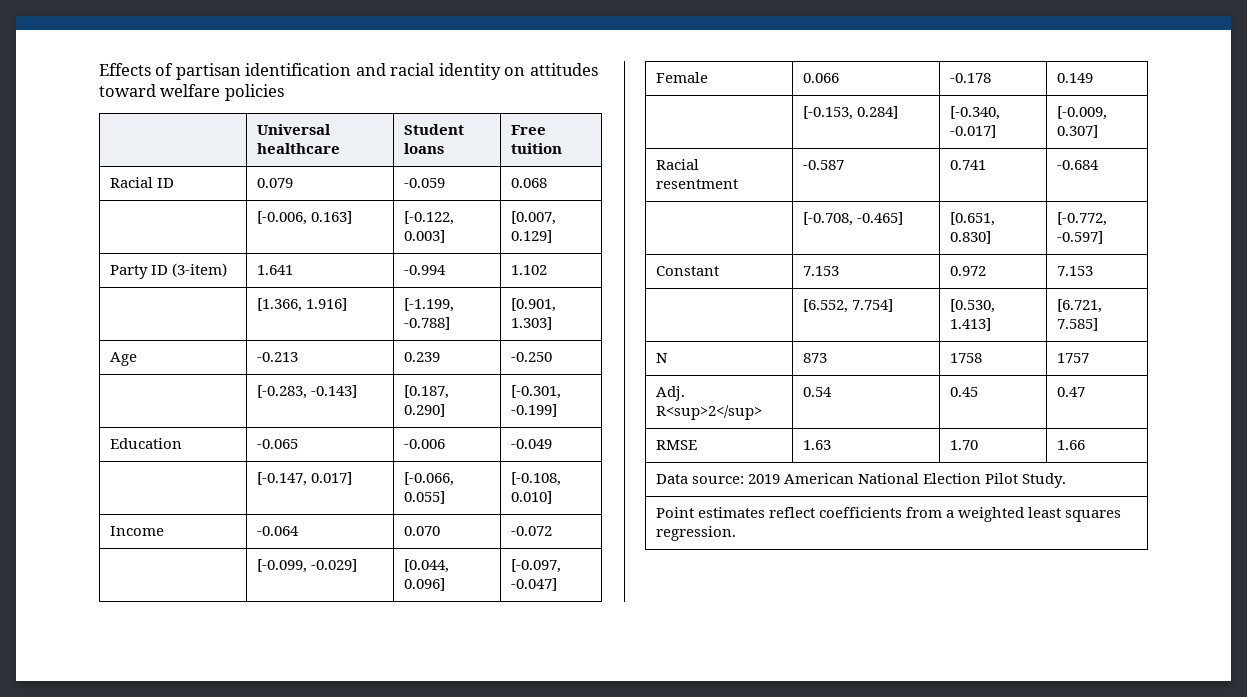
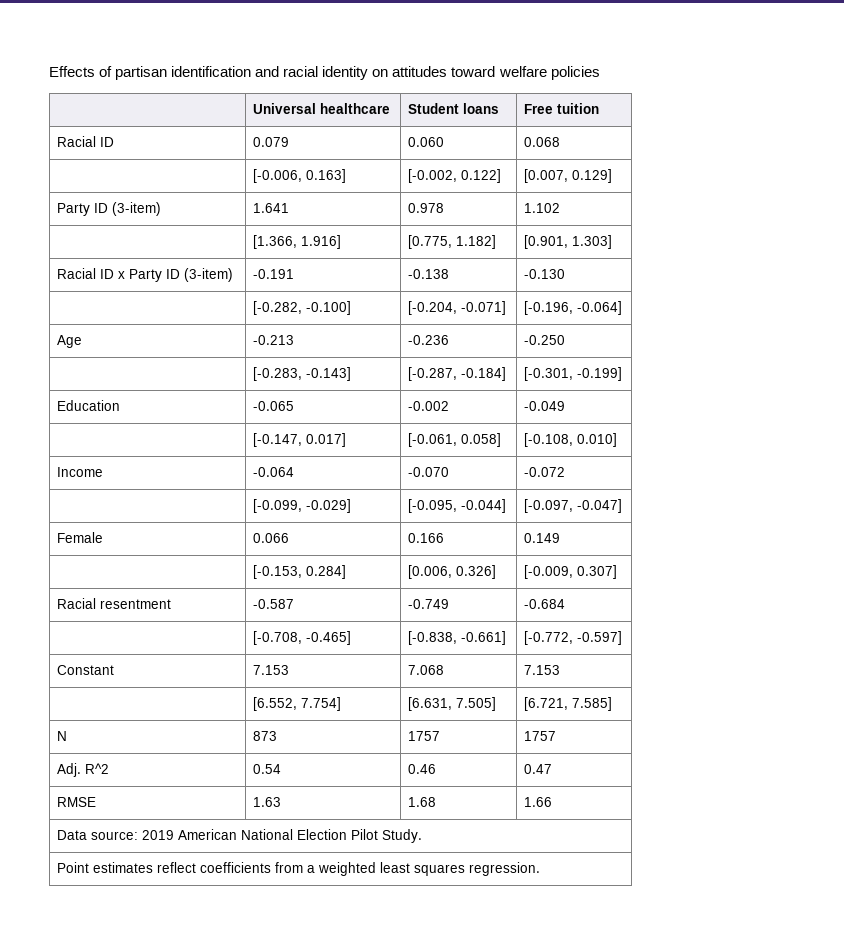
[403,178,445,188] -0.059 -> [407,137,444,147] 0.060
[403,211,454,225] [403,230,445,243] [-0.122, 0.003] -> [407,169,501,183] [-0.002, 0.122]
[403,265,446,275] -0.994 -> [407,203,444,213] 0.978
[403,298,454,312] [403,317,450,330] [-1.199, -0.788] -> [407,235,496,249] [0.775, 1.182]
(552, 323) none -> [56,268,233,282] [252,269,294,279] [407,269,449,279] [523,269,565,279] [252,301,351,315] [407,301,506,315] [523,301,622,315] // Racial ID x Party ID (3-item) | -0.191 | -0.138 | -0.130 // | [-0.282, -0.100] | [-0.204, -0.071] | [-0.196, -0.064]
[403,352,440,362] 0.239 -> [407,335,449,345] -0.236
[403,385,449,399] [403,404,445,417] [0.187, 0.290] -> [407,367,506,381] [-0.287, -0.184]
[403,439,445,449] -0.006 -> [407,401,449,411] -0.002
[403,472,454,486] [403,491,445,504] [-0.066, 0.055] -> [407,433,501,447] [-0.061, 0.058]
[403,526,440,536] 0.070 -> [407,467,449,477] -0.070
[403,559,449,573] [403,578,445,591] [0.044, 0.096] -> [407,499,506,513] [-0.095, -0.044]
[949,73,991,83] -0.178 -> [407,533,444,543] 0.166
[949,106,1000,120] [949,125,996,138] [-0.340, -0.017] -> [407,565,496,579] [0.006, 0.326]
[949,160,986,170] 0.741 -> [407,599,449,609] -0.749
[949,212,995,226] [949,231,991,244] [0.651, 0.830] -> [407,631,506,645] [-0.838, -0.661]
[949,266,986,276] 0.972 -> [407,665,444,675] 7.068
[949,299,995,313] [949,318,991,331] [0.530, 1.413] -> [407,697,496,711] [6.631, 7.505]
[949,353,982,363] 1758 -> [407,731,440,741] 1757
[655,405,762,420] R<sup>2</sup> -> [84,763,109,774] R^2
[949,387,978,397] 0.45 -> [407,764,436,774] 0.46
[949,440,978,450] 1.70 -> [407,797,436,807] 1.68

